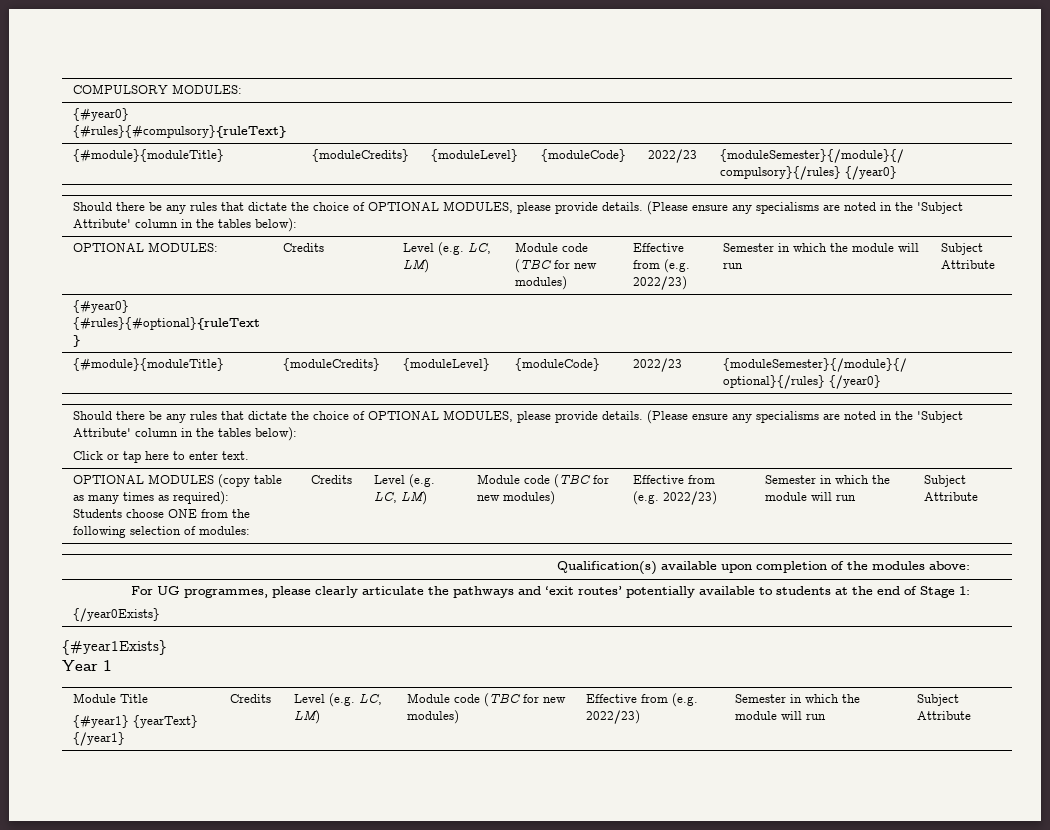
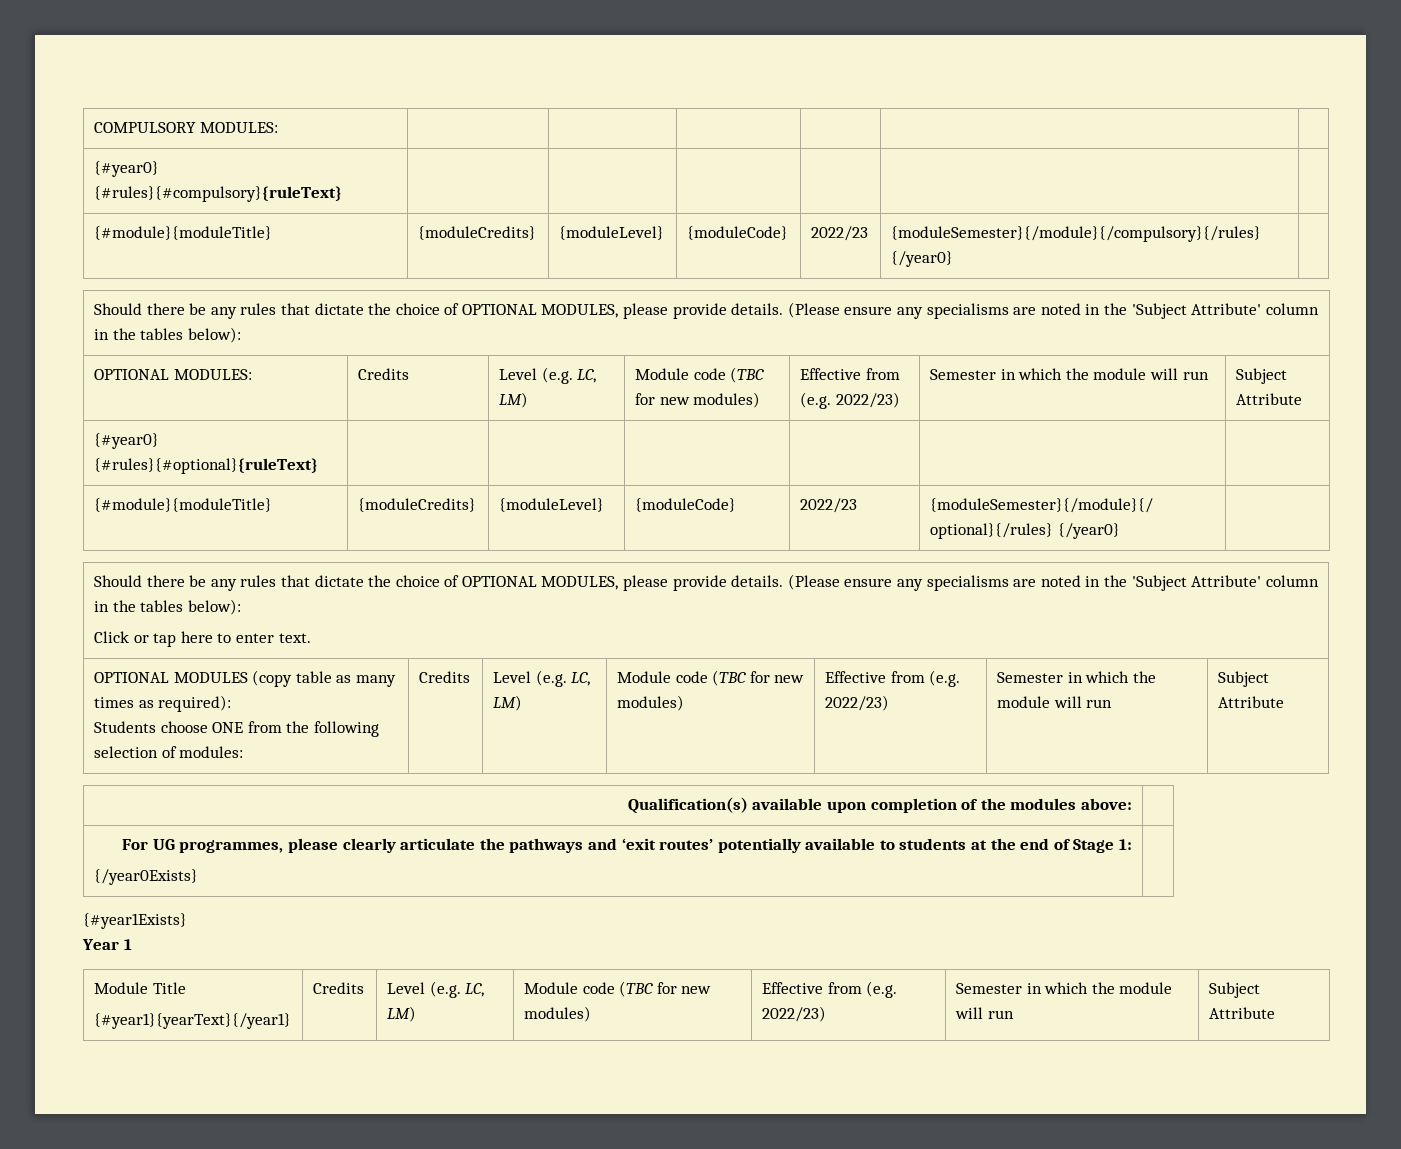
[72,715,198,729] [72,732,125,746] {#year1} {yearText} {/year1} -> [93,1013,291,1029] {#year1}{yearText}{/year1}

